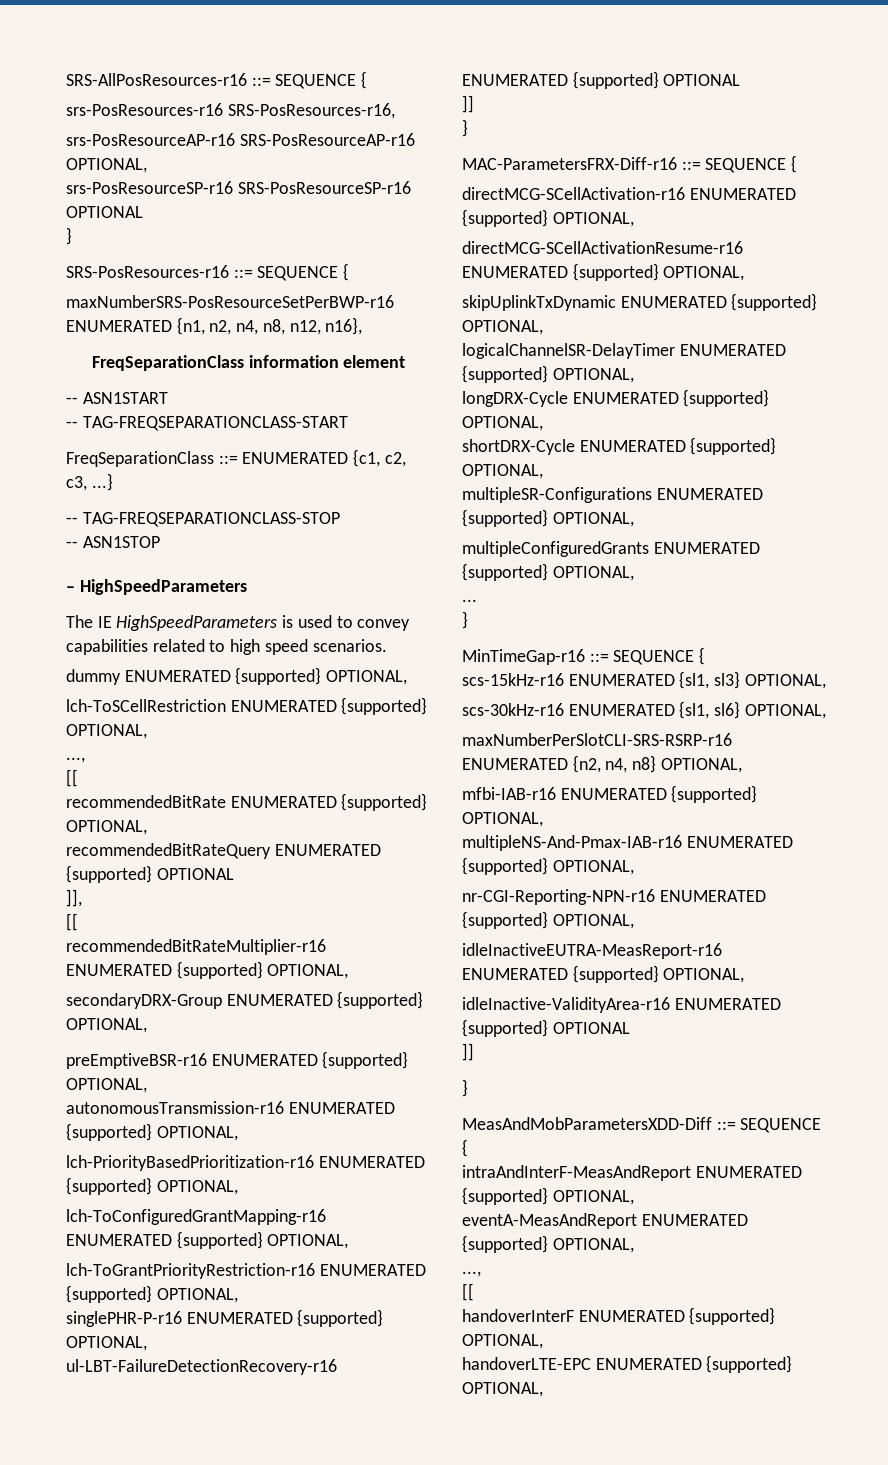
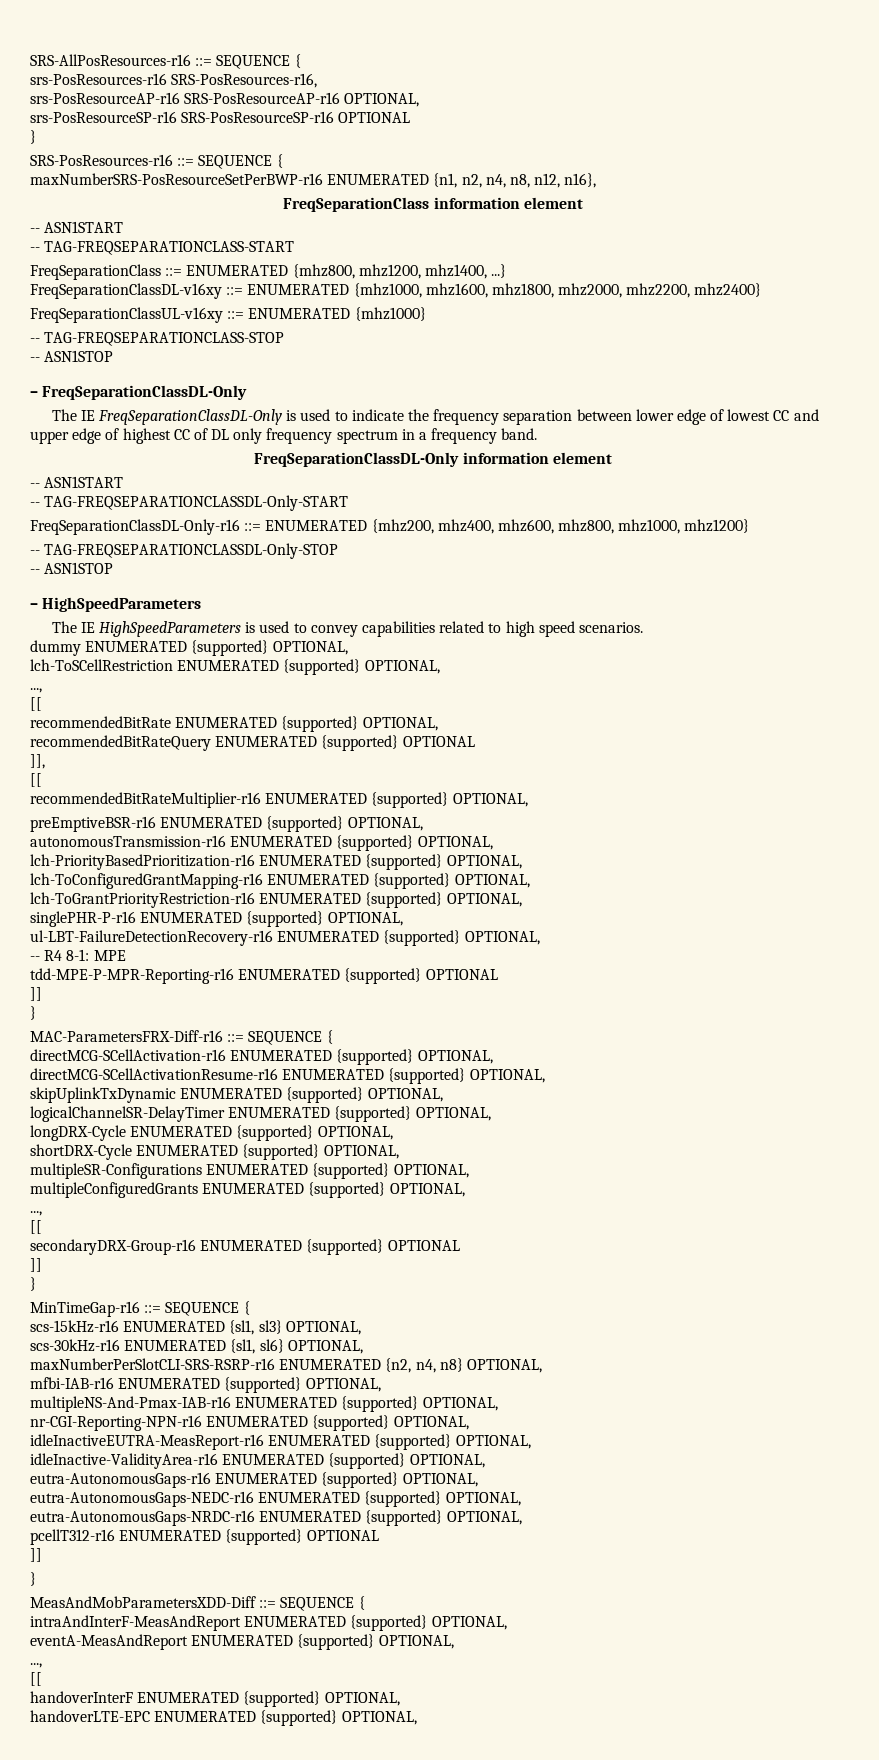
[353,449,406,467] [66,473,113,491] [66,512,340,527] {c1, c2, c3, ...} // -- TAG-FREQSEPARATIONCLASS-STOP -> [292,264,507,279] [30,283,762,299] [30,307,426,323] [30,332,285,346] [30,350,114,362] [30,385,248,400] [51,409,819,425] [30,428,538,444] [254,452,612,467] [30,476,124,488] [30,495,349,511] [30,519,750,535] [30,543,339,559] {mhz800, mhz1200, mhz1400, ...} // FreqSeparationClassDL-v16xy ::= ENUMERATED {mhz1000, mhz1600, mhz1800, mhz2000, mhz2200, mhz2400} // FreqSeparationClassUL-v16xy ::= ENUMERATED {mhz1000} // -- TAG-FREQSEPARATIONCLASS-STOP // -- ASN1STOP // – FreqSeparationClassDL-Only // The IE FreqSeparationClassDL-Only is used to indicate the frequency separation between lower edge of lowest CC and upper edge of highest CC of DL only frequency spectrum in a frequency band. // FreqSeparationClassDL-Only information element // -- ASN1START // -- TAG-FREQSEPARATIONCLASSDL-Only-START // FreqSeparationClassDL-Only-r16 ::= ENUMERATED {mhz200, mhz400, mhz600, mhz800, mhz1000, mhz1200} // -- TAG-FREQSEPARATIONCLASSDL-Only-STOP
[66,991,424,1009] [66,1018,147,1033] // secondaryDRX-Group ENUMERATED {supported} OPTIONAL, -> (528, 800) none
(659, 80) none -> [464,931,540,945] [30,949,126,961] [30,968,422,984] OPTIONAL, // -- R4 8-1: MPE // tdd-MPE-P-MPR-Reporting-r16 ENUMERATED {supported}
[462,599,477,602] ... -> [30,1211,42,1216] [30,1220,42,1234] [30,1239,460,1255] [30,1258,42,1272] ..., // [[ // secondaryDRX-Group-r16 ENUMERATED {supported} OPTIONAL // ]]
(548, 1028) none -> [409,1454,485,1468] [30,1472,478,1488] [30,1491,521,1507] [30,1510,522,1526] [30,1529,303,1545] OPTIONAL, // eutra-AutonomousGaps-r16 ENUMERATED {supported} OPTIONAL, // eutra-AutonomousGaps-NEDC-r16 ENUMERATED {supported} OPTIONAL, // eutra-AutonomousGaps-NRDC-r16 ENUMERATED {supported} OPTIONAL, // pcellT312-r16 ENUMERATED {supported}

